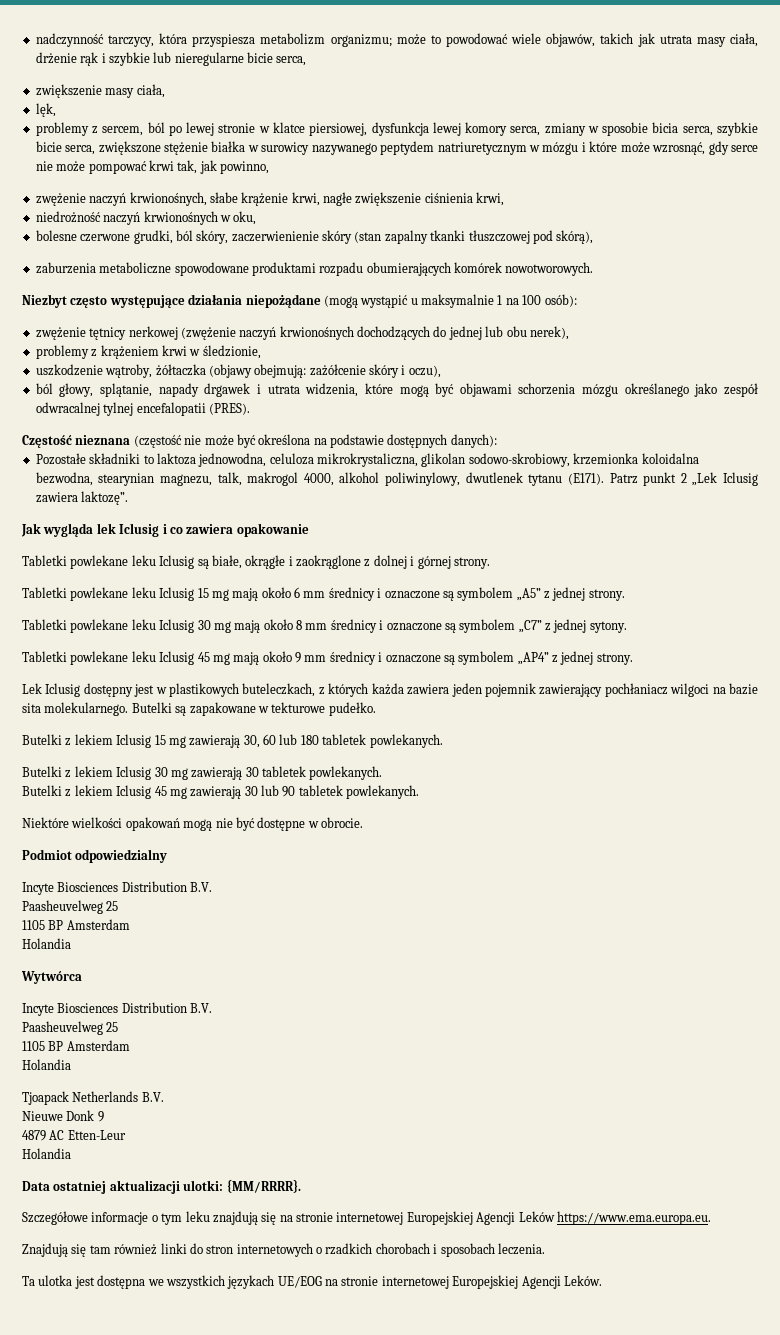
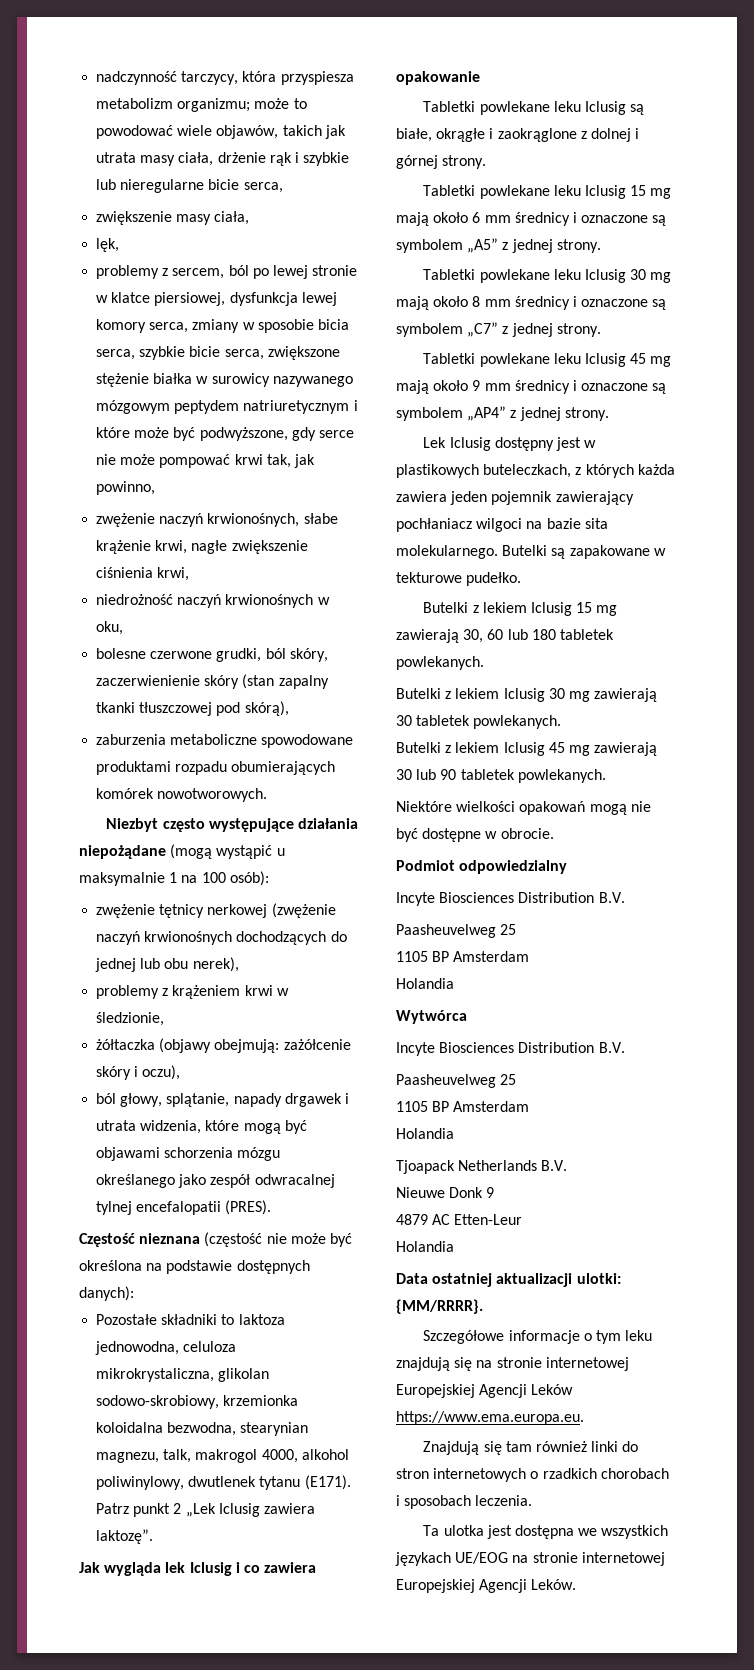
(377, 149) none -> [96,400,171,414] mózgowym
[529,142,579,155] w mózgu -> (350, 407) none
[652,142,706,155] wzrosnąć, -> [173,427,288,441] być podwyższone,
[35,364,153,378] uszkodzenie wątroby, -> (165, 1019) none
[589,621,627,633] sytony. -> [556,323,601,337] strony.

